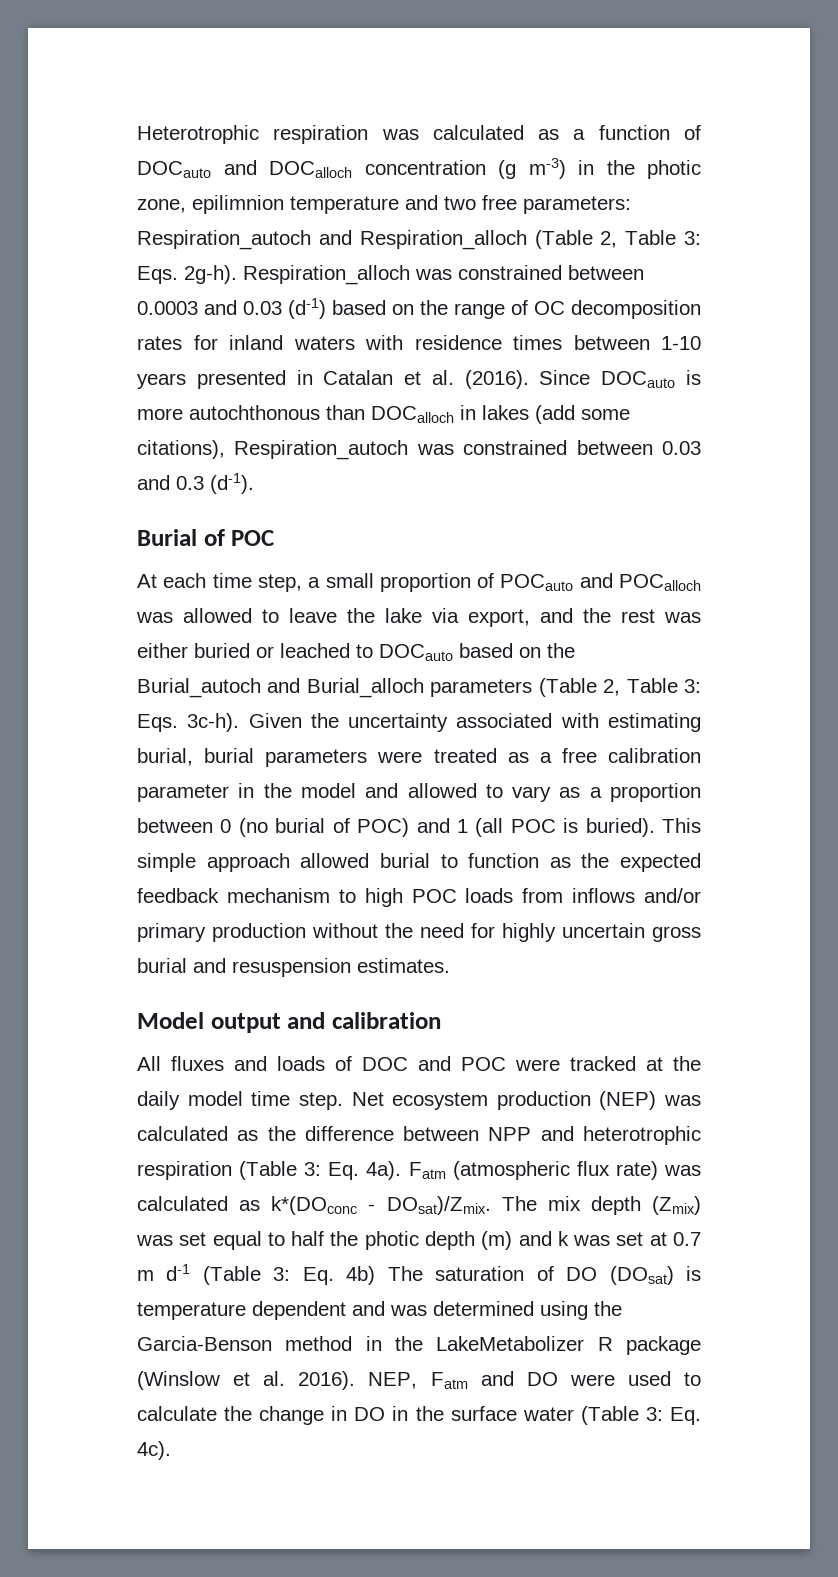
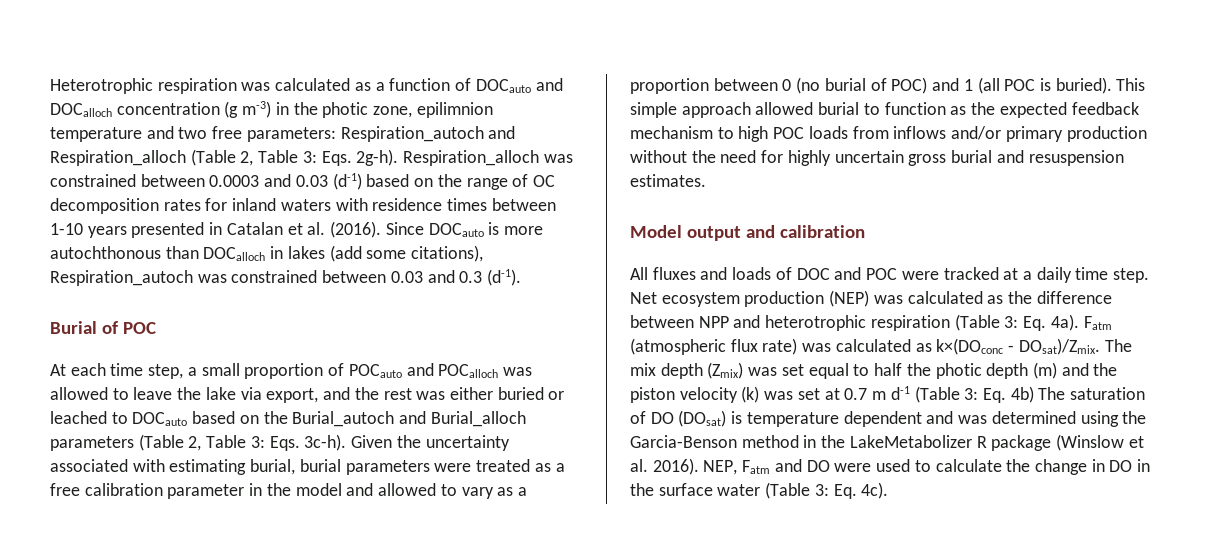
[673,1056,701,1071] [137,1091,243,1110] the daily model -> [1022,267,1072,283] a daily
[271,1196,358,1215] k*(DOconc -> [936,338,1004,355] k×(DOconc
[557,1231,569,1246] k -> [1093,363,1118,376] [630,386,760,403] the piston velocity (k)

